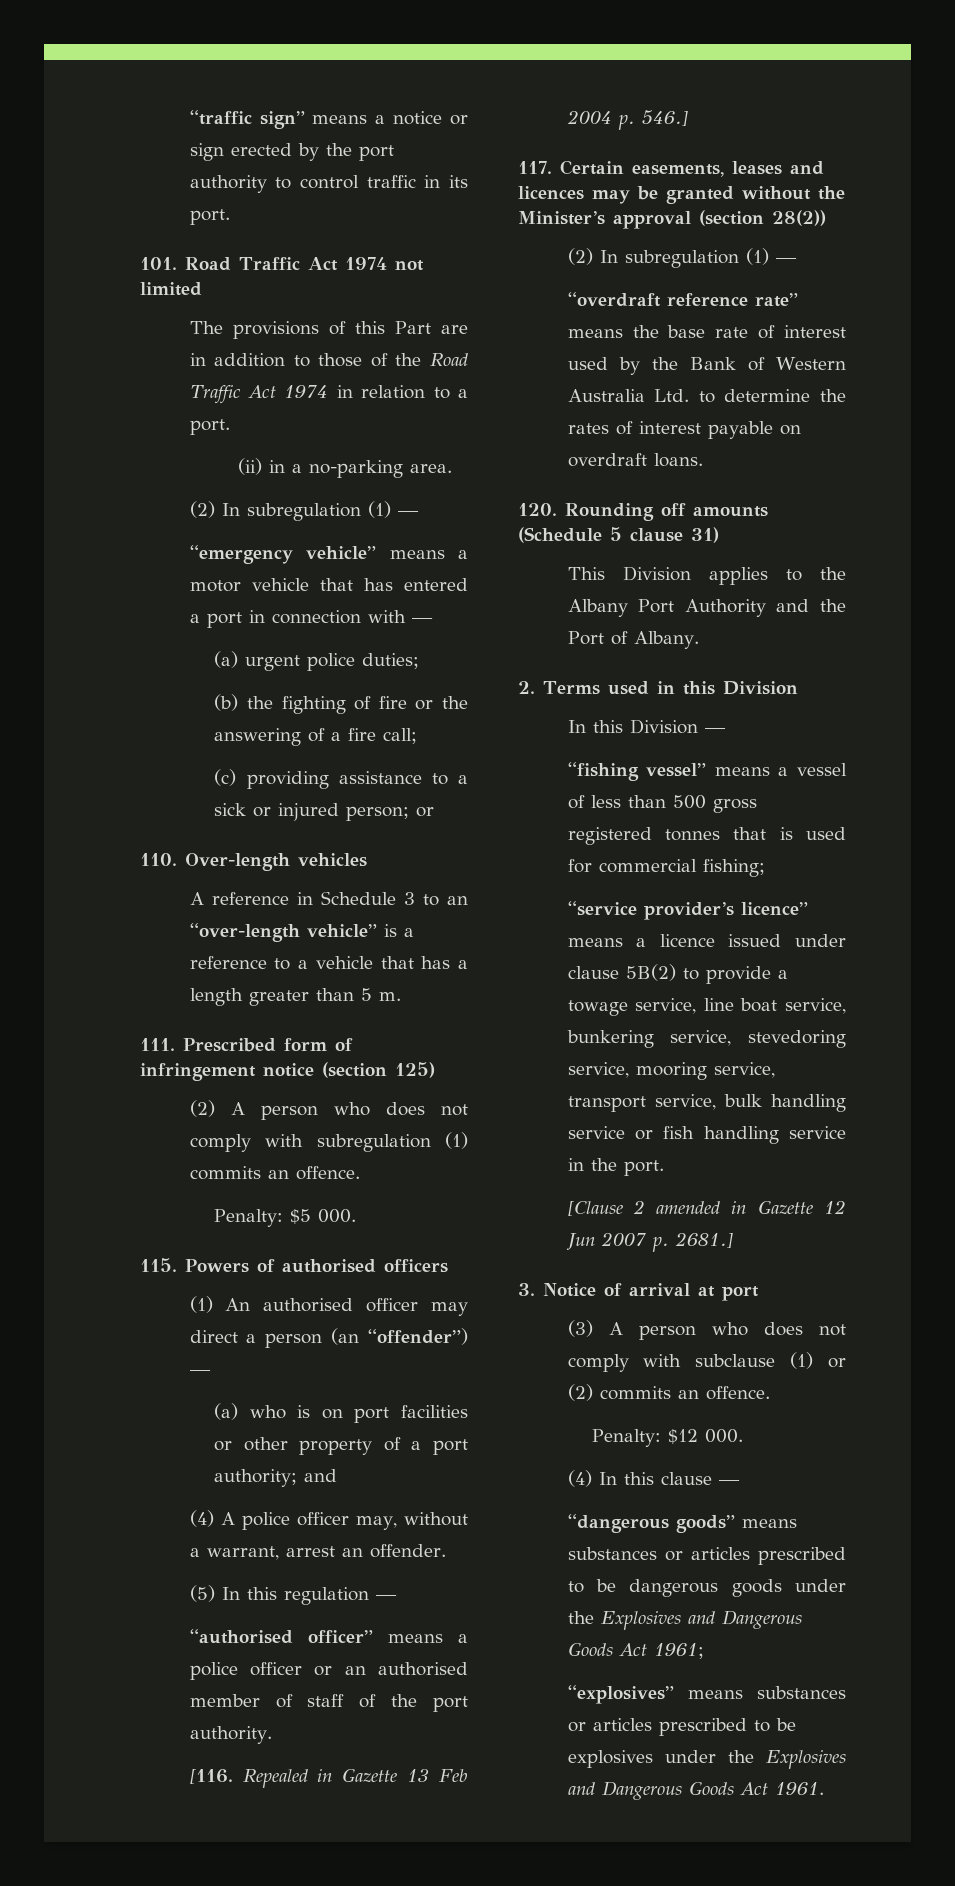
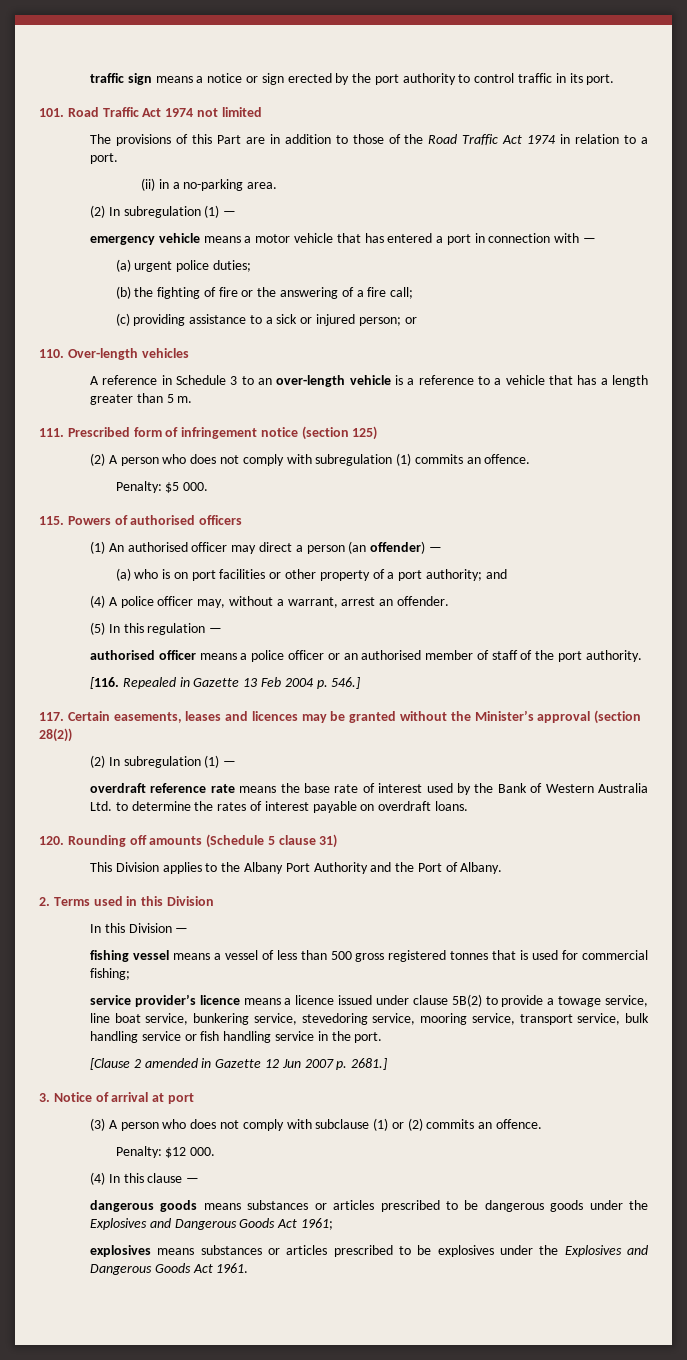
[189,110,305,129] “traffic sign” -> [90,73,152,85] traffic sign
[189,545,377,564] “emergency vehicle” -> [90,233,200,245] emergency vehicle
[189,923,377,942] “over-length vehicle” -> [276,375,391,387] over-length vehicle
[368,1328,468,1345] “offender”) -> [370,541,426,554] offender)
[189,1629,373,1644] “authorised officer” -> [90,650,196,660] authorised officer
[567,292,798,307] “overdraft reference rate” -> [90,783,235,793] overdraft reference rate
[567,762,707,781] “fishing vessel” -> [90,950,169,962] fishing vessel
[567,901,808,920] “service provider’s licence” -> [90,994,240,1007] service provider’s licence
[567,1514,735,1533] “dangerous goods” -> [90,1200,198,1212] dangerous goods
[567,1685,674,1704] “explosives” -> [90,1245,152,1257] explosives

